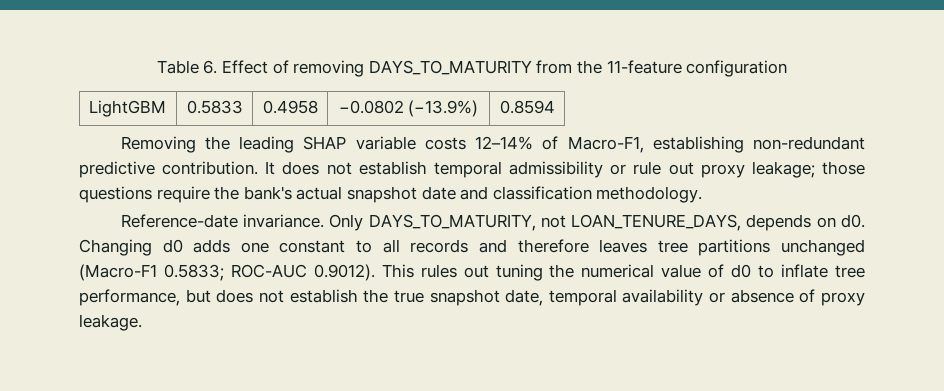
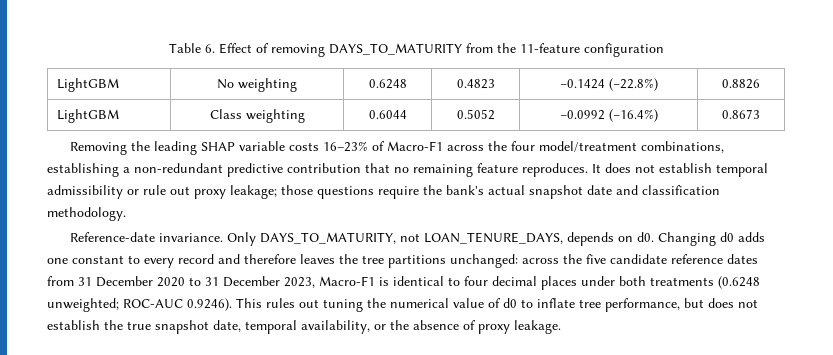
[186,100,243,114] [262,100,318,114] [338,100,479,117] [499,100,555,114] 0.5833 | 0.4958 | −0.0802 (−13.9%) | 0.8594 -> [216,78,297,92] [368,79,407,89] [456,79,495,89] [559,78,658,91] [722,79,760,89] [57,109,120,123] [209,109,305,123] [368,110,407,119] [456,109,495,120] [559,109,658,122] [722,109,760,119] No weighting | 0.6248 | 0.4823 | −0.1424 (−22.8%) | 0.8826 // LightGBM | Class weighting | 0.6044 | 0.5052 | −0.0992 (−16.4%) | 0.8673
[475,136,866,153] [79,161,259,178] 12–14% of Macro-F1, establishing non-redundant predictive contribution. -> [322,141,724,153] [47,163,588,177] 16–23% of Macro-F1 across the four model/treatment combinations, establishing a non-redundant predictive contribution that no remaining feature reproduces.
[382,239,469,253] all records -> [144,254,214,268] every record
(648, 246) none -> [339,254,358,264] the
[780,239,865,256] [79,264,375,281] unchanged (Macro-F1 0.5833; ROC-AUC 0.9012). -> [450,254,758,268] [47,276,760,290] [47,298,232,312] unchanged: across the five candidate reference dates from 31 December 2020 to 31 December 2023, Macro-F1 is identical to four decimal places under both treatments (0.6248 unweighted; ROC-AUC 0.9246).
[622,289,726,306] availability or -> [301,320,409,334] availability, or the

